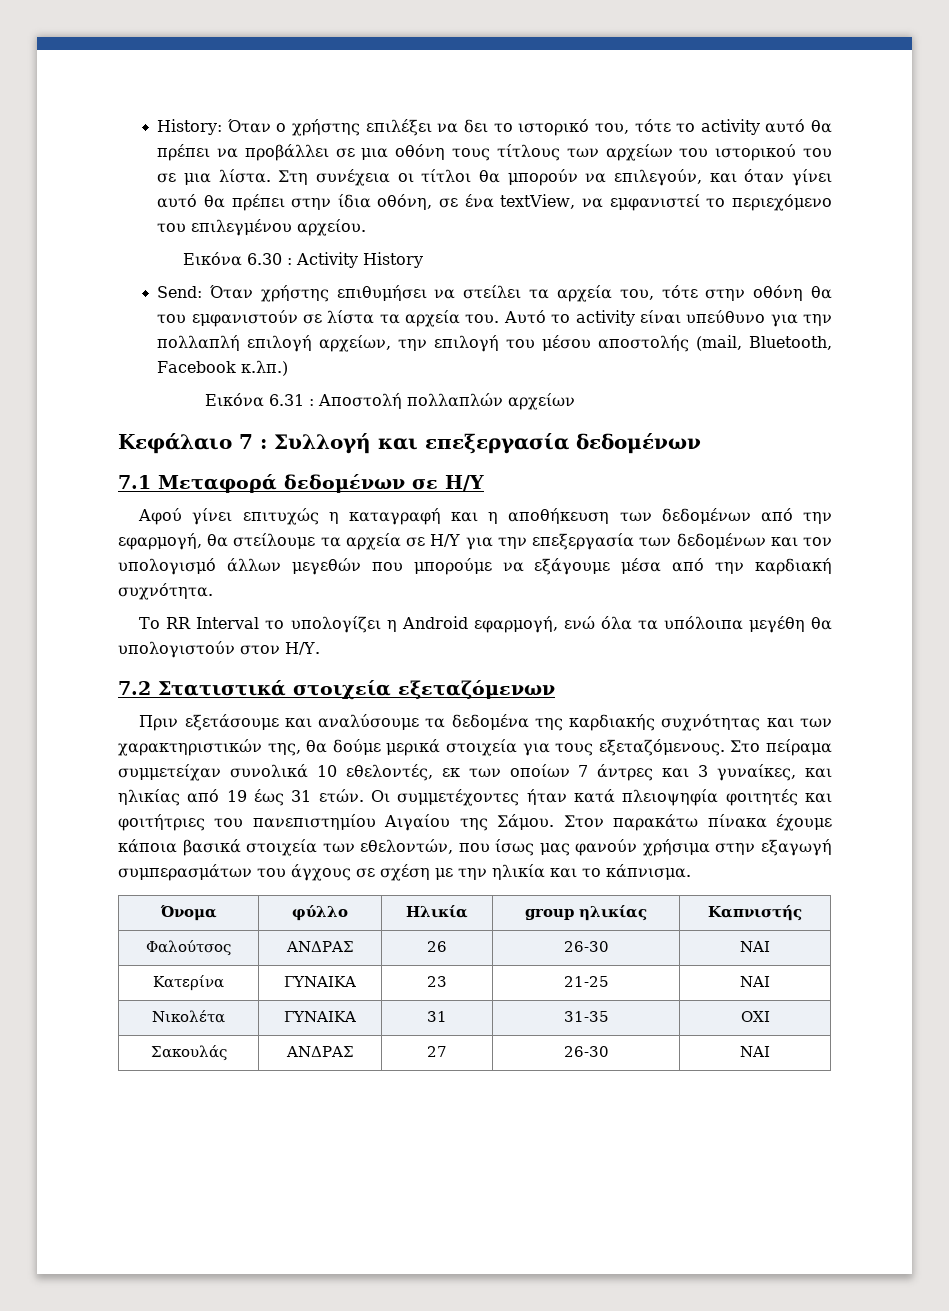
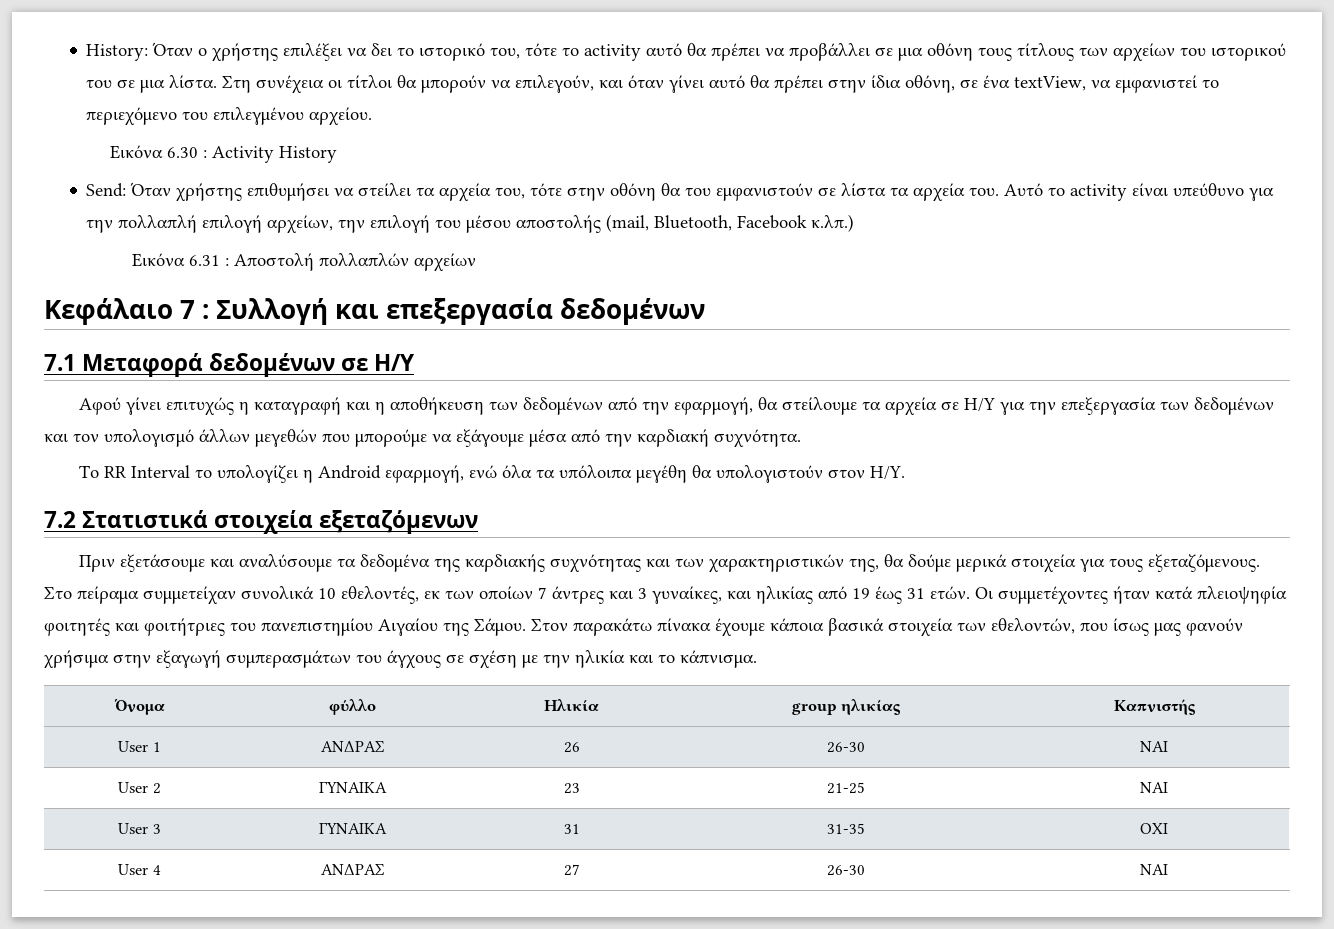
[146,940,231,956] Φαλούτσος -> [118,741,161,752] User 1
[153,975,224,991] Κατερίνα -> [118,782,161,794] User 2
[152,1010,225,1023] Νικολέτα -> [118,823,161,834] User 3
[150,1045,227,1061] Σακουλάς -> [118,864,161,875] User 4

